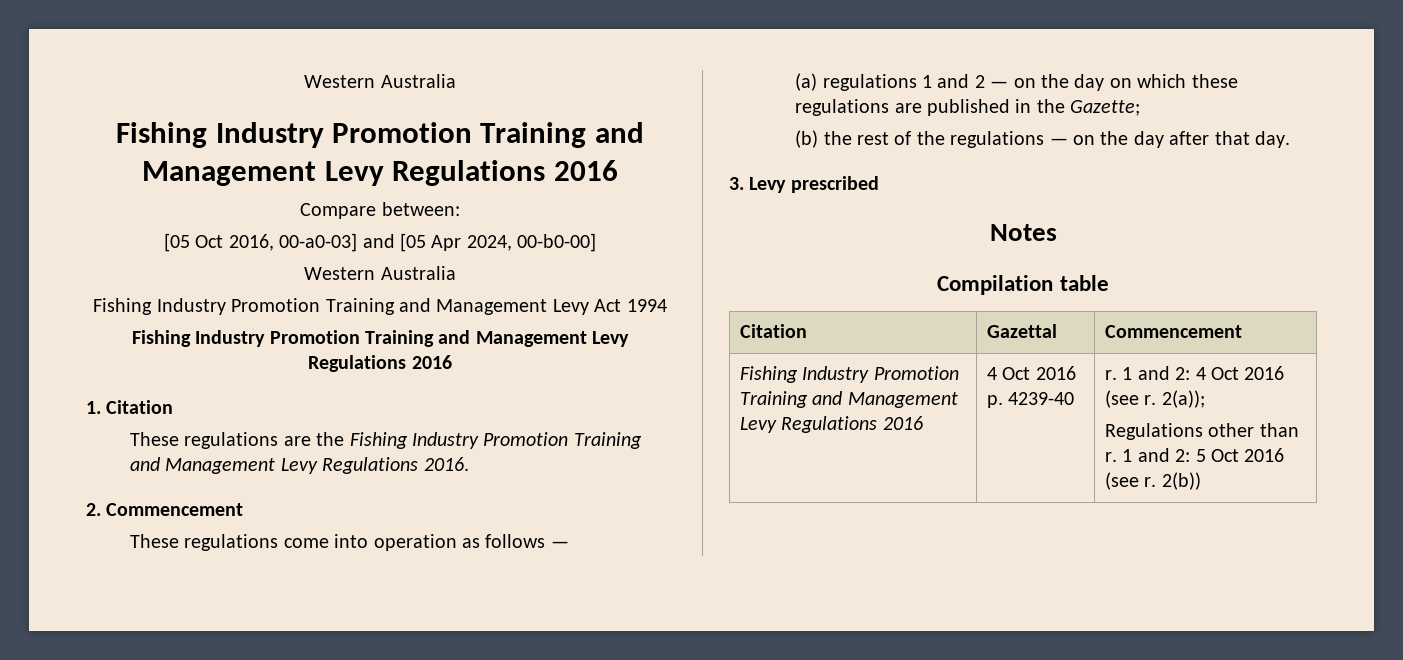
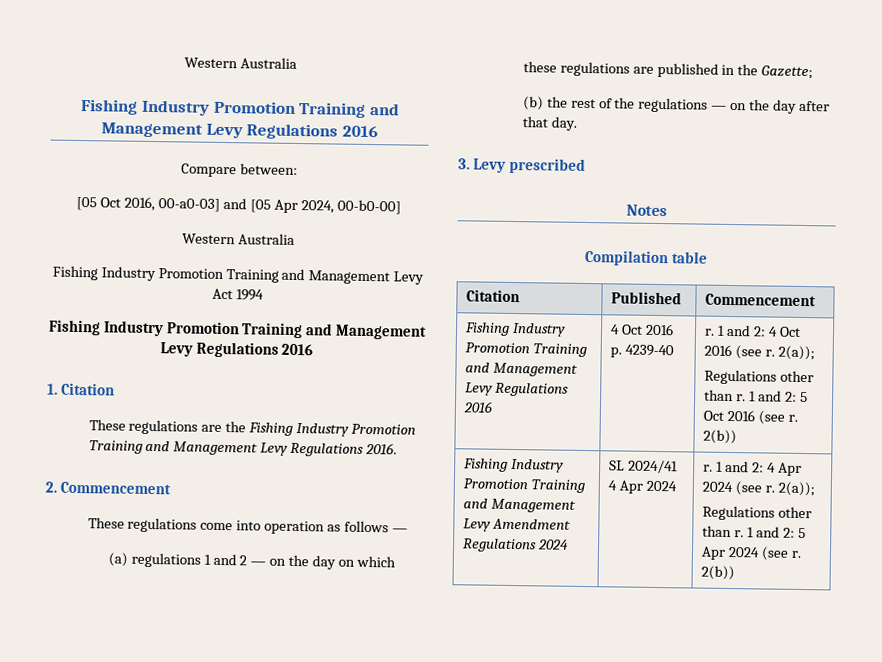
[987,324,1058,338] Gazettal -> [611,291,683,305] Published
(1201, 481) none -> [463,458,565,473] [463,478,586,494] [463,498,577,513] [463,518,572,532] [462,538,570,553] [609,459,679,474] [608,480,678,494] [703,460,803,476] [702,481,816,497] [702,505,813,521] [702,525,807,539] [701,546,803,561] [701,565,736,581] // Fishing Industry Promotion Training and Management Levy Amendment Regulations 2024 | SL 2024/41 4 Apr 2024 | r. 1 and 2: 4 Apr 2024 (see r. 2(a)); // Regulations other than r. 1 and 2: 5 Apr 2024 (see r. 2(b))

